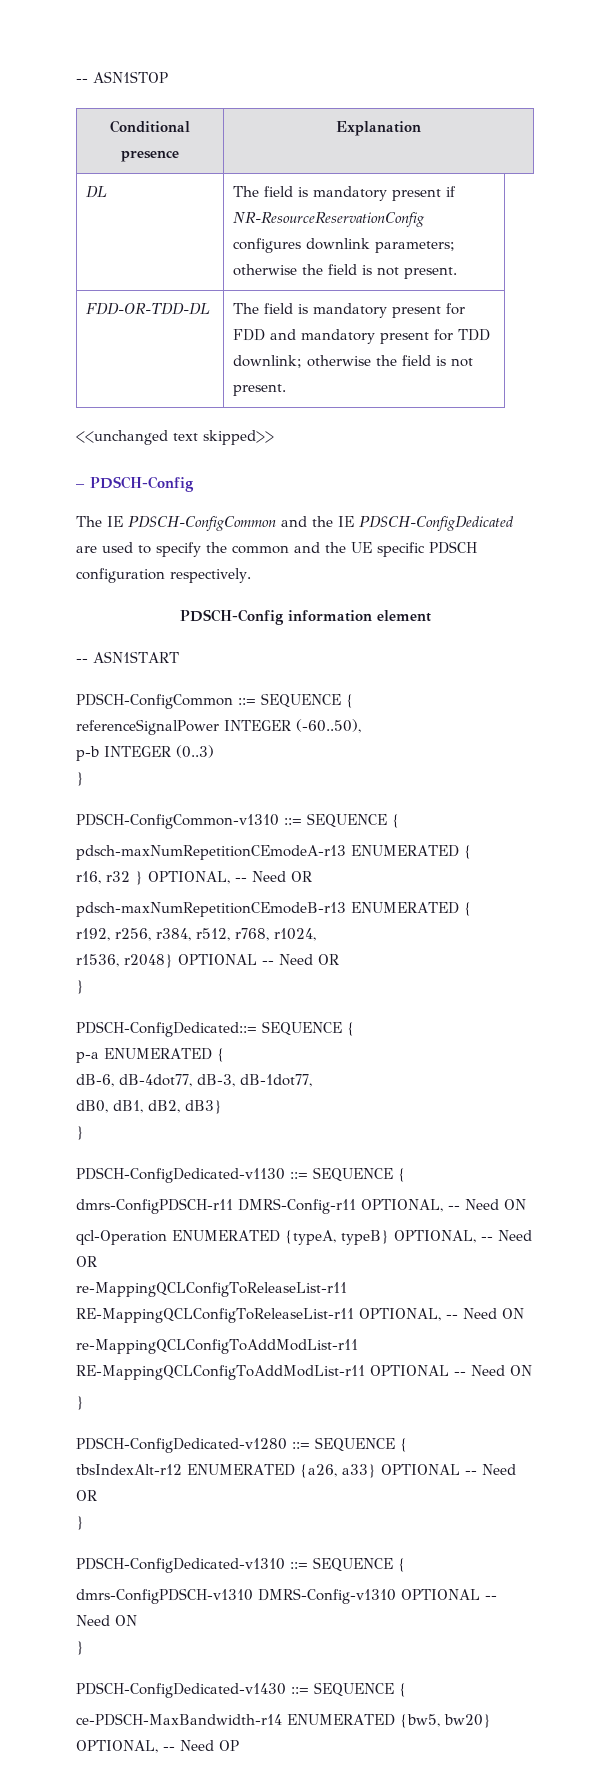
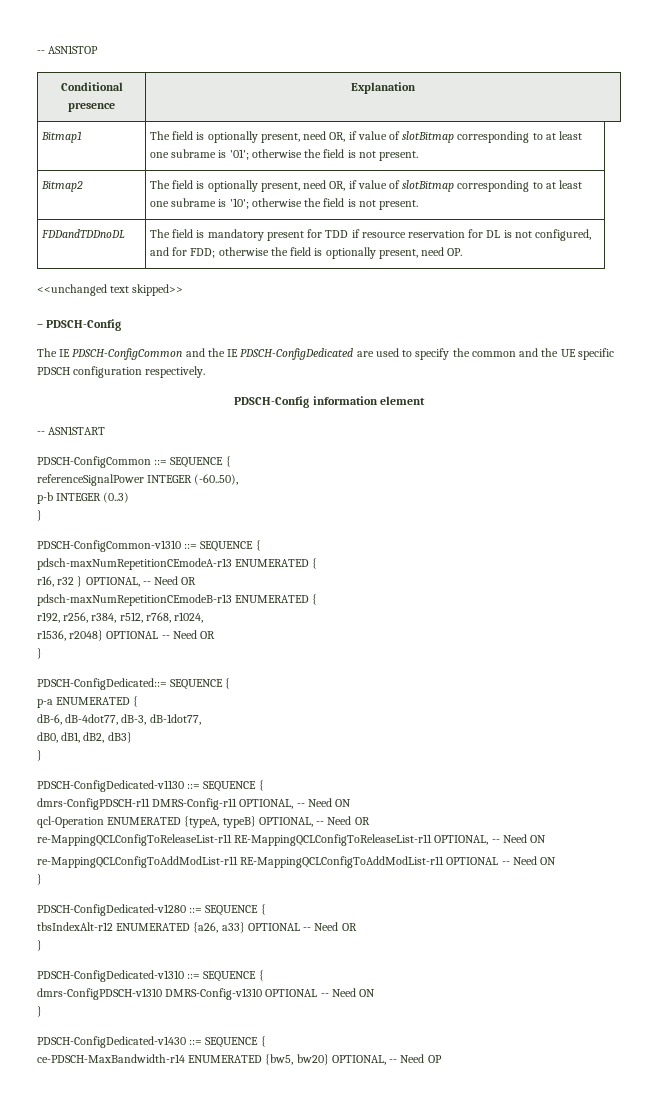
[86,186,108,198] [233,186,457,201] [233,212,426,227] [233,238,456,253] [233,264,458,279] [86,303,211,315] DL | The field is mandatory present if NR-ResourceReservationConfig configures downlink parameters; otherwise the field is not present. // FDD-OR-TDD-DL -> [40,131,82,143] [149,131,583,143] [149,149,419,161] [40,181,83,192] [149,180,583,192] [149,198,419,210] [40,229,125,238] Bitmap1 | The field is optionally present, need OR, if value of slotBitmap corresponding to at least one subrame is '01'; otherwise the field is not present. // Bitmap2 | The field is optionally present, need OR, if value of slotBitmap corresponding to at least one subrame is '10'; otherwise the field is not present. // FDDandTDDnoDL
[233,329,491,344] [233,355,474,368] [233,384,287,396] FDD and mandatory present for TDD downlink; otherwise the field is not present. -> [325,229,592,241] [149,247,463,259] TDD if resource reservation for DL is not configured, and for FDD; otherwise the field is optionally present, need OP.

